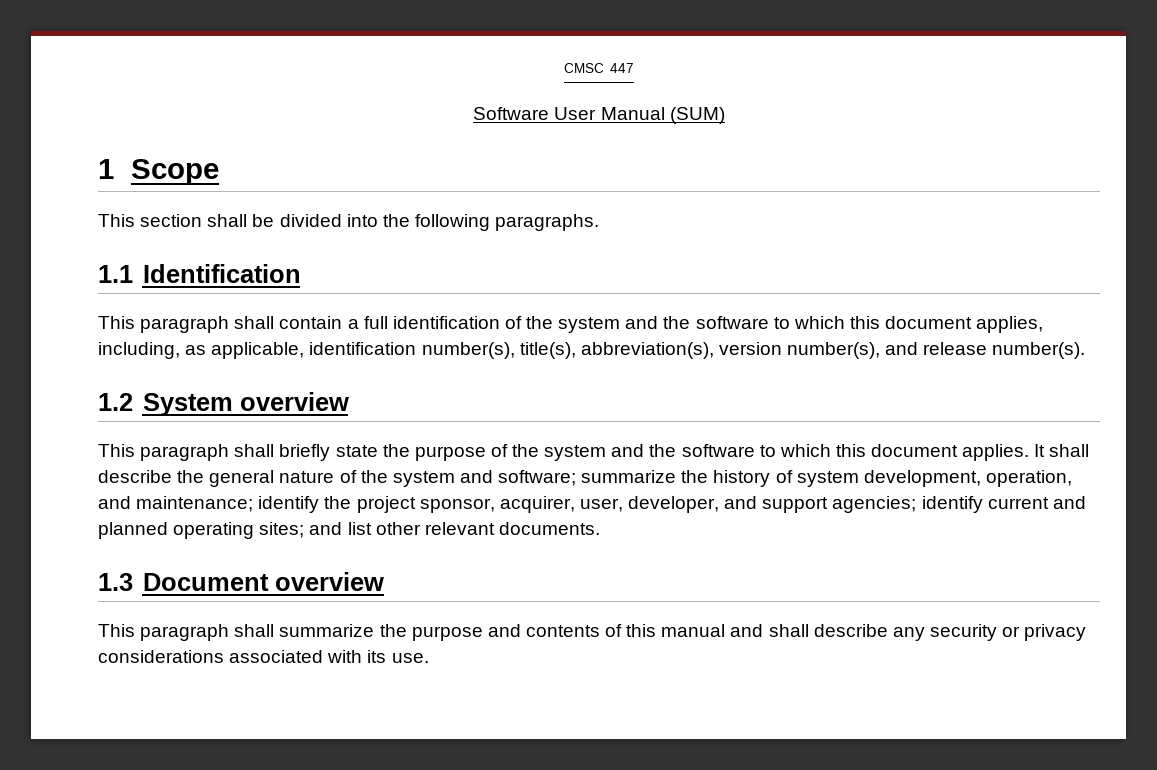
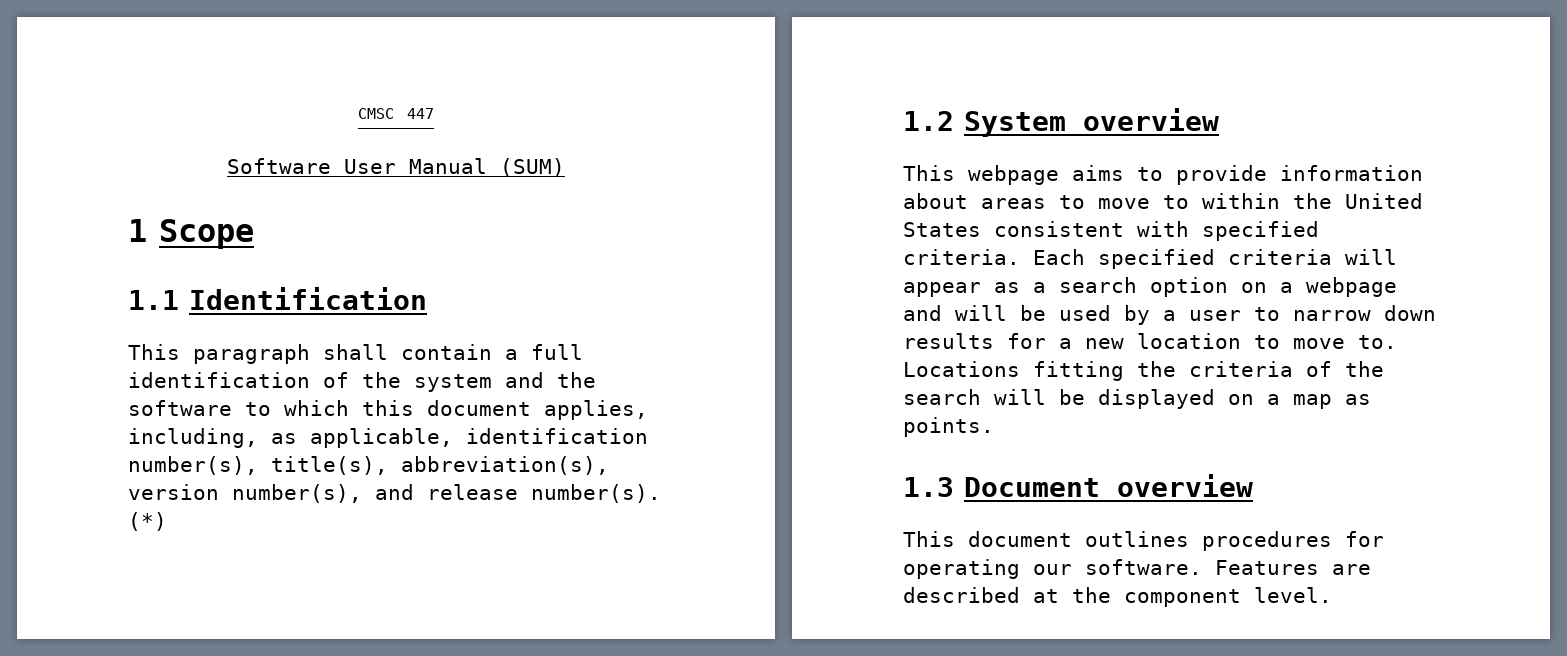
[98,214,600,231] // This section shall be divided into the following paragraphs. -> (254, 234) none
(1086, 350) none -> [128,512,167,531] (*)
[140,444,1090,461] [98,470,1072,487] [98,496,1086,513] [98,522,600,539] [98,572,384,591] [98,624,1087,641] [98,650,429,663] paragraph shall briefly state the purpose of the system and the software to which this document applies. It shall describe the general nature of the system and software; summarize the history of system development, operation, and maintenance; identify the project sponsor, acquirer, user, developer, and support agencies; identify current and planned operating sites; and list other relevant documents. // 1.3 Document overview // This paragraph shall summarize the purpose and contents of this manual and shall describe any security or privacy considerations associated with its use. -> [968,165,1423,185] [903,193,1423,209] [903,221,1319,241] [903,249,1397,269] [903,277,1397,297] [903,305,1436,325] [903,333,1397,349] [903,361,1384,381] [903,389,1371,409] [903,417,994,437] [903,474,1254,497] [903,531,1384,551] [903,559,1371,579] [903,587,1332,607] webpage aims to provide information about areas to move to within the United States consistent with specified criteria. Each specified criteria will appear as a search option on a webpage and will be used by a user to narrow down results for a new location to move to. Locations fitting the criteria of the search will be displayed on a map as points. // 1.3 Document overview // This document outlines procedures for operating our software. Features are described at the component level.

